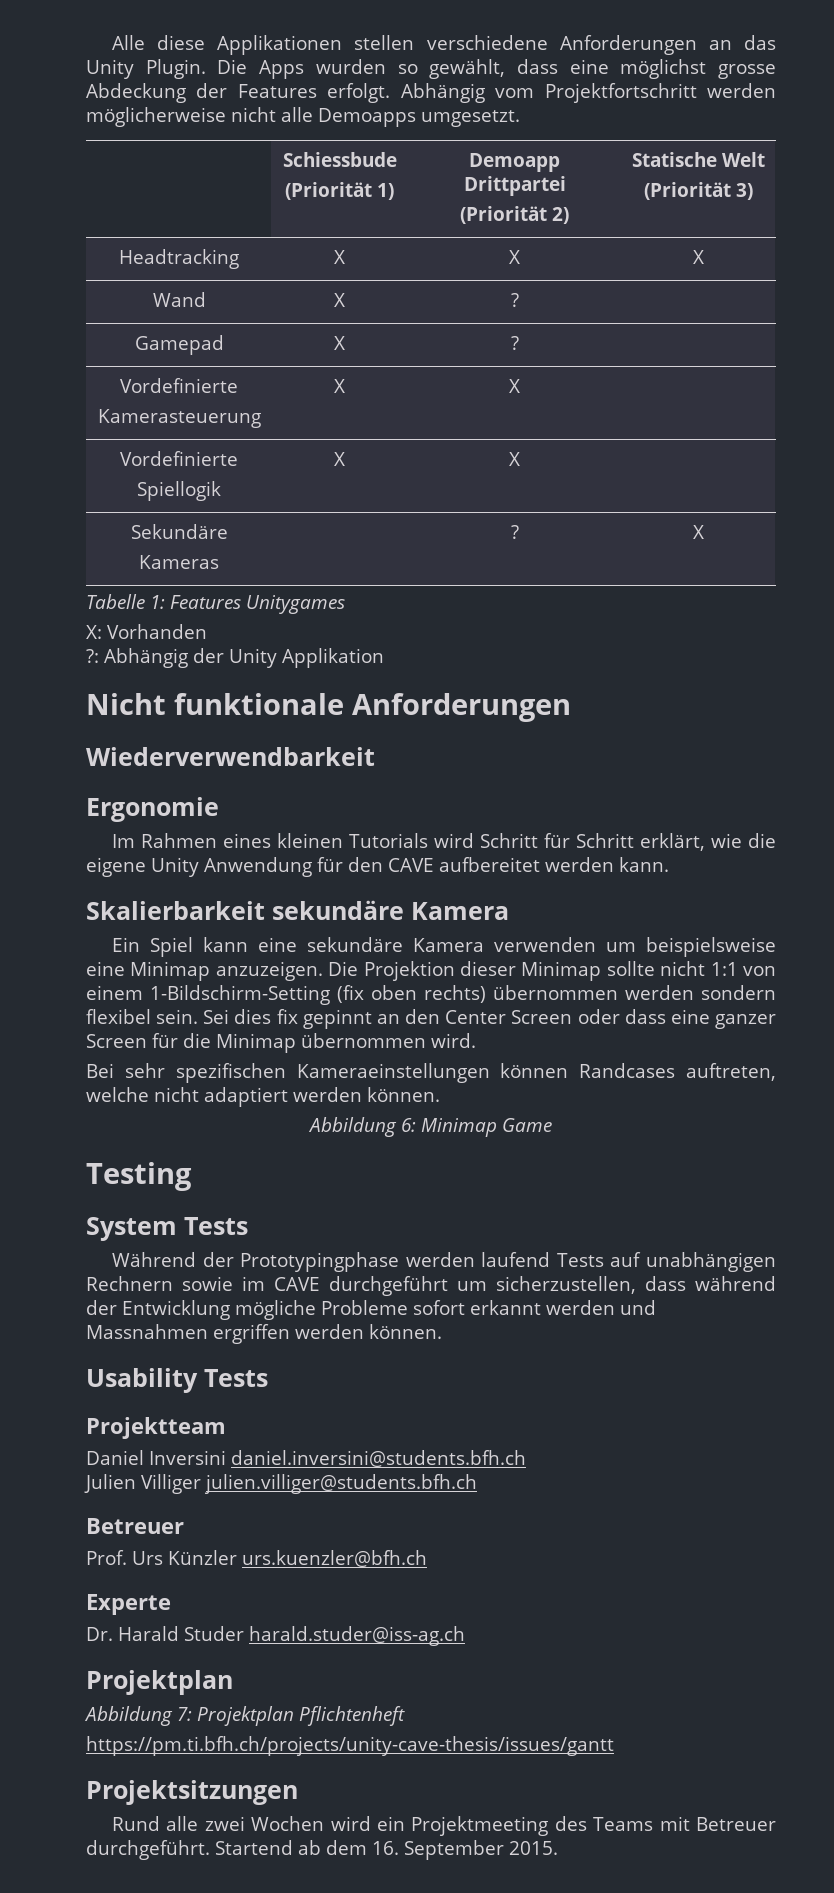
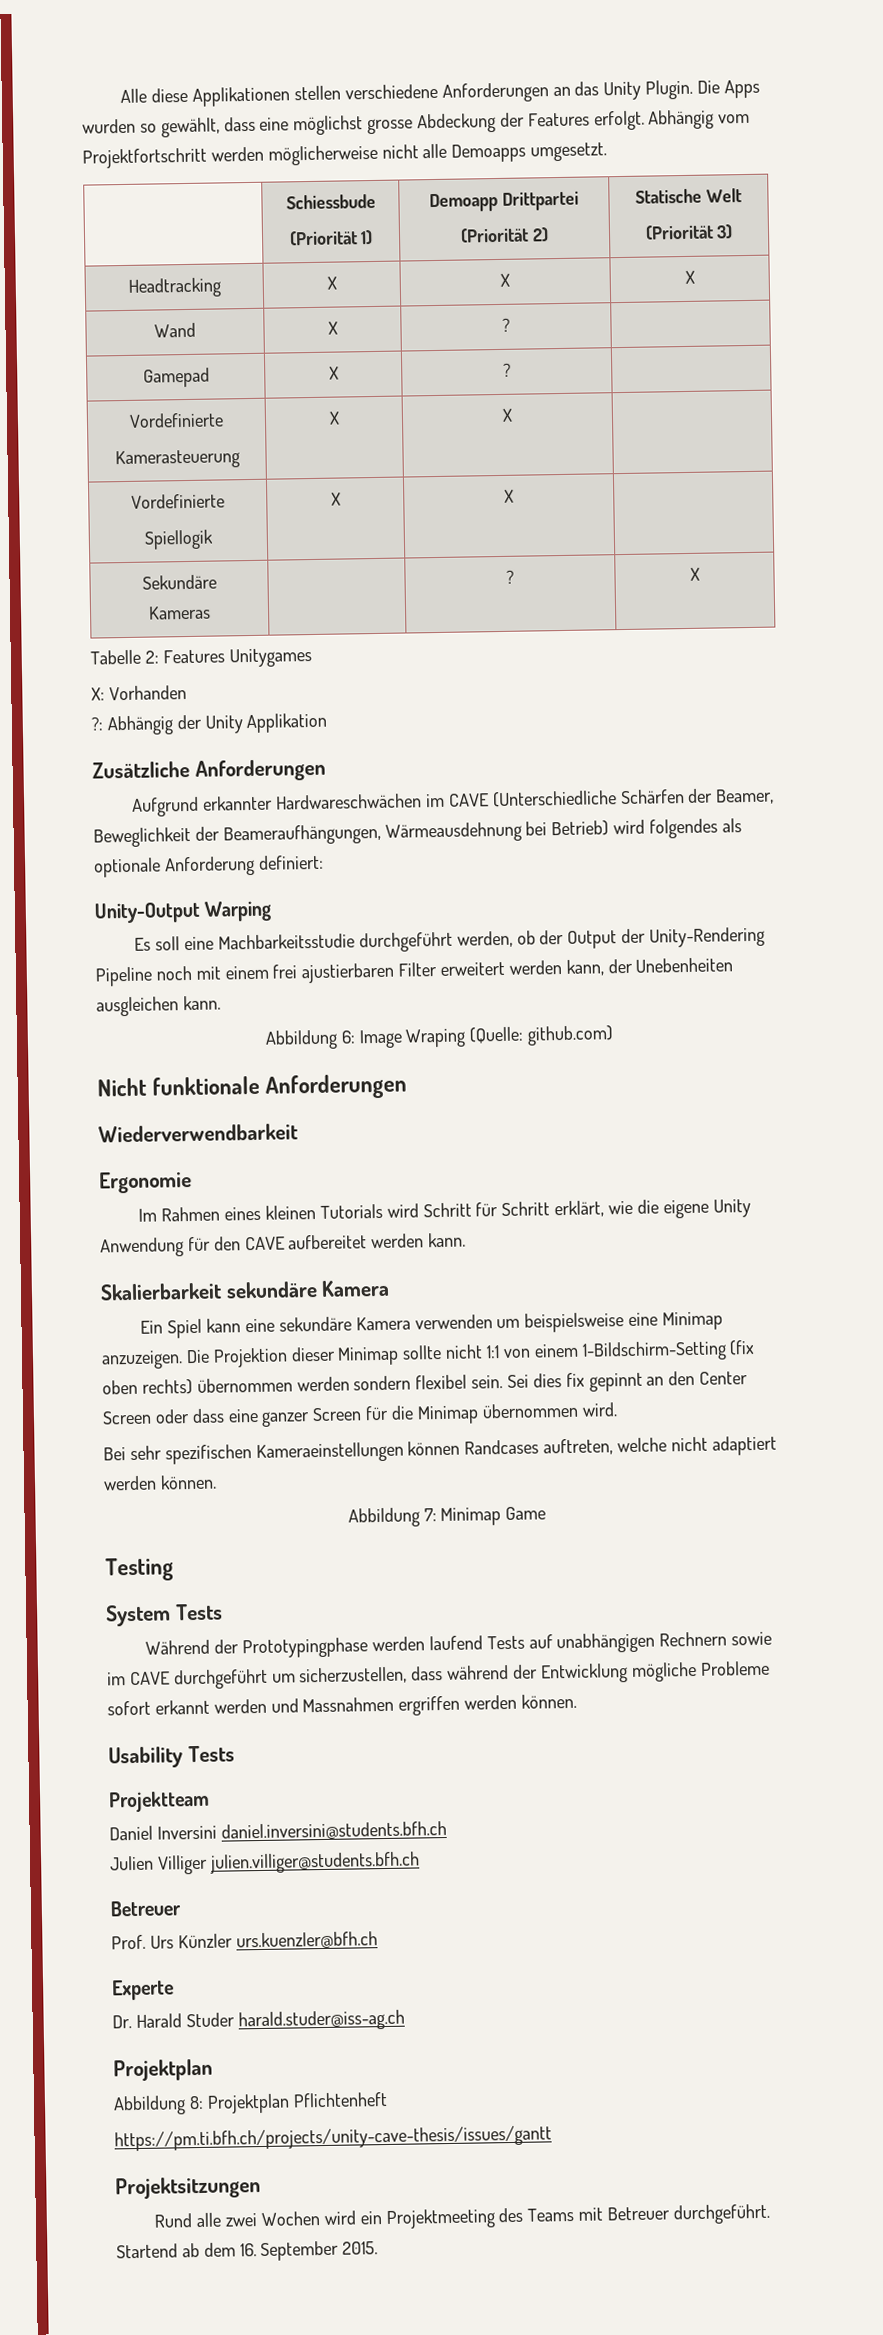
[149,595,165,609] 1: -> [144,650,159,664] 2:
(384, 658) none -> [92,758,326,782] [132,788,775,817] [93,818,742,848] [93,854,324,878] [94,900,273,924] [134,926,766,953] [95,957,734,987] [96,995,221,1017] [264,1025,615,1050] // Zusätzliche Anforderungen // Aufgrund erkannter Hardwareschwächen im CAVE (Unterschiedliche Schärfen der Beamer, Beweglichkeit der Beameraufhängungen, Wärmeausdehnung bei Betrieb) wird folgendes als optionale Anforderung definiert: // Unity-Output Warping // Es soll eine Machbarkeitsstudie durchgeführt werden, ob der Output der Unity-Rendering Pipeline noch mit einem frei ajustierbaren Filter erweitert werden kann, der Unebenheiten ausgleichen kann. // Abbildung 6: Image Wraping (Quelle: github.com)
[401,1118,416,1132] 6: -> [423,1508,437,1522] 7:
[177,1707,192,1721] 7: -> [188,2095,204,2110] 8:

